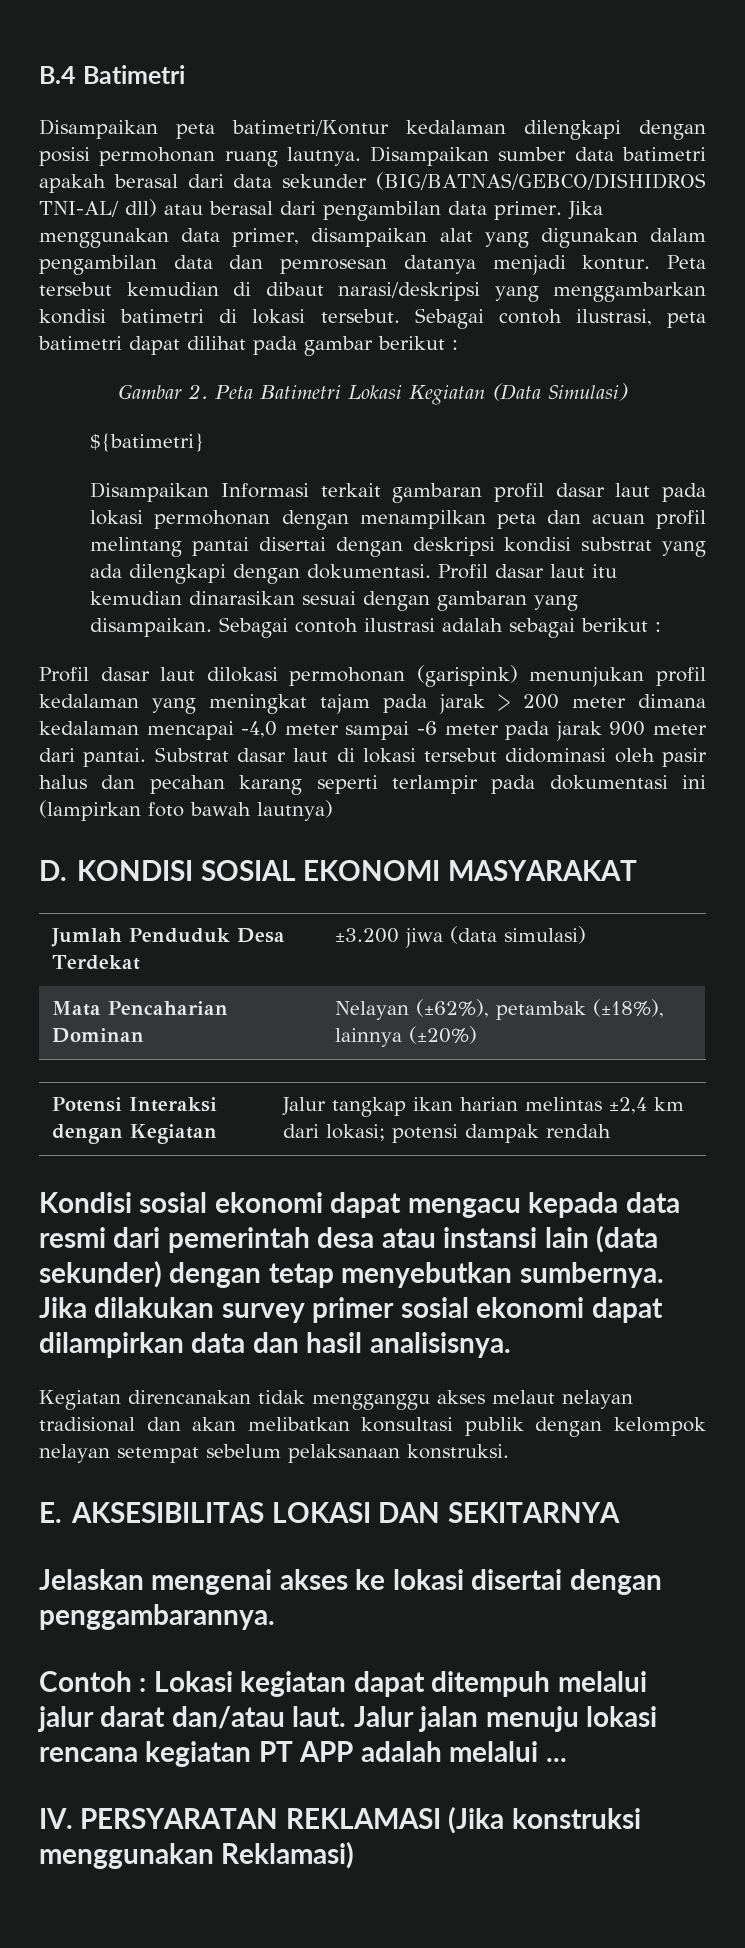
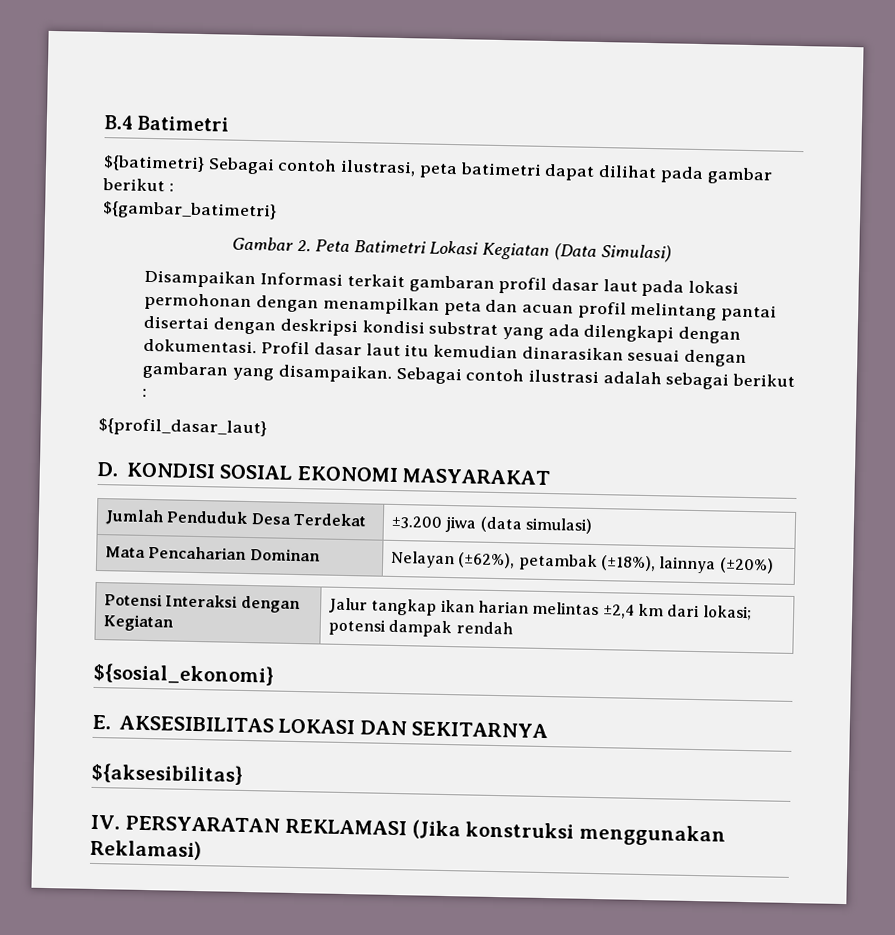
[39,119,706,140] [39,146,706,167] [39,172,707,193] [39,199,603,221] [39,228,706,248] [39,255,707,275] [39,282,706,302] [39,309,400,324] Disampaikan peta batimetri/Kontur kedalaman dilengkapi dengan posisi permohonan ruang lautnya. Disampaikan sumber data batimetri apakah berasal dari data sekunder (BIG/BATNAS/GEBCO/DISHIDROS TNI-AL/ dll) atau berasal dari pengambilan data primer. Jika menggunakan data primer, disampaikan alat yang digunakan dalam pengambilan data dan pemrosesan datanya menjadi kontur. Peta tersebut kemudian di dibaut narasi/deskripsi yang menggambarkan kondisi batimetri di lokasi tersebut. -> [103,155,205,173] ${batimetri}
(458, 345) none -> [102,201,277,221] // ${gambar_batimetri}
[90,433,205,452] // ${batimetri} -> (672, 253) none
[39,665,706,687] [39,694,706,714] [39,721,708,741] [39,747,707,767] [39,775,706,795] [39,800,333,821] Profil dasar laut dilokasi permohonan (garispink) menunjukan profil kedalaman yang meningkat tajam pada jarak > 200 meter dimana kedalaman mencapai -4,0 meter sampai -6 meter pada jarak 900 meter dari pantai. Substrat dasar laut di lokasi tersebut didominasi oleh pasir halus dan pecahan karang seperti terlampir pada dokumentasi ini (lampirkan foto bawah lautnya) -> [98,417,267,438] ${profil_dasar_laut}
[39,1192,680,1218] [39,1226,658,1253] [39,1261,664,1288] [39,1297,663,1323] [39,1332,511,1358] [39,1390,633,1410] [39,1417,706,1437] [39,1444,509,1463] Kondisi sosial ekonomi dapat mengacu kepada data resmi dari pemerintah desa atau instansi lain (data sekunder) dengan tetap menyebutkan sumbernya. Jika dilakukan survey primer sosial ekonomi dapat dilampirkan data dan hasil analisisnya. // Kegiatan direncanakan tidak mengganggu akses melaut nelayan tradisional dan akan melibatkan konsultasi publik dengan kelompok nelayan setempat sebelum pelaksanaan konstruksi. -> [93,662,274,686] ${sosial_ekonomi}
[39,1569,662,1595] [39,1604,275,1630] [39,1671,647,1697] [37,1706,657,1732] [39,1741,567,1767] Jelaskan mengenai akses ke lokasi disertai dengan penggambarannya. // Contoh : Lokasi kegiatan dapat ditempuh melalui jalur darat dan/atau laut. Jalur jalan menuju lokasi rencana kegiatan PT APP adalah melalui ... -> [91,762,243,785] ${aksesibilitas}

